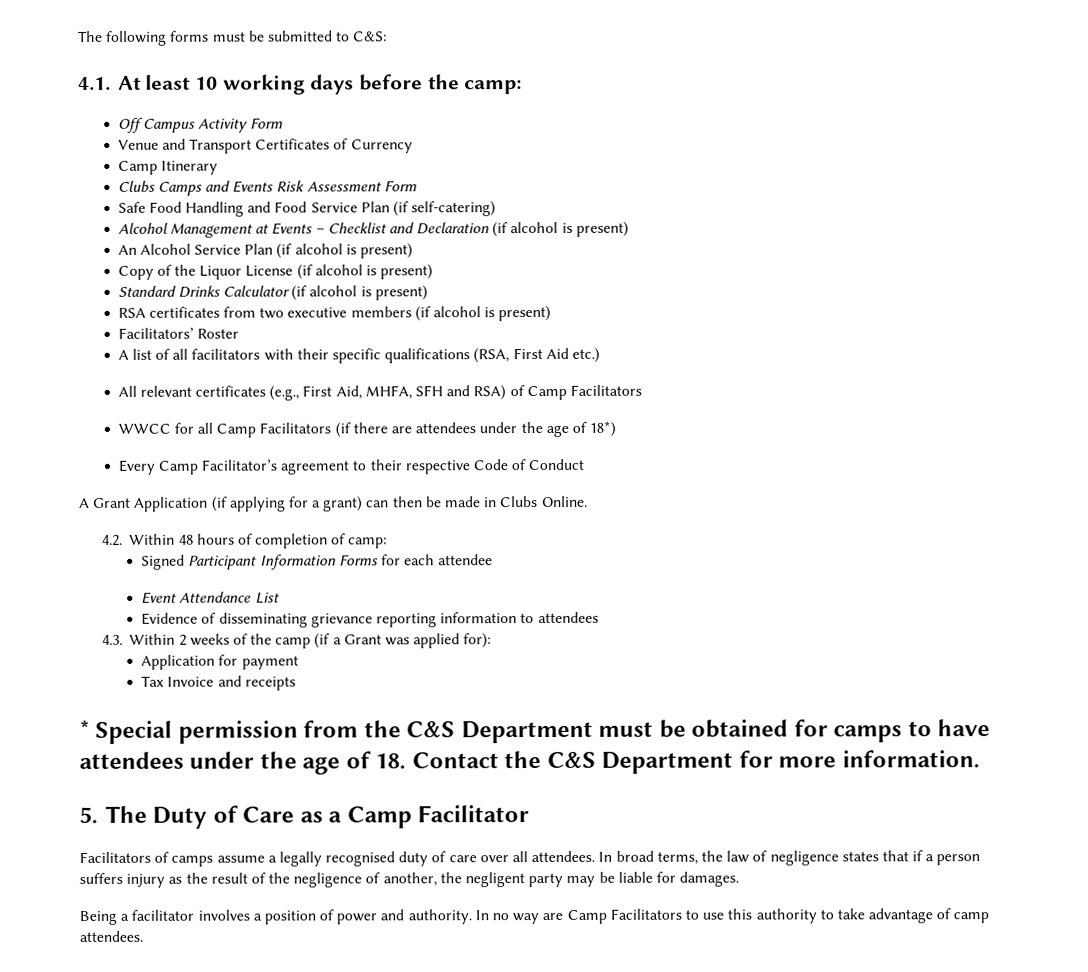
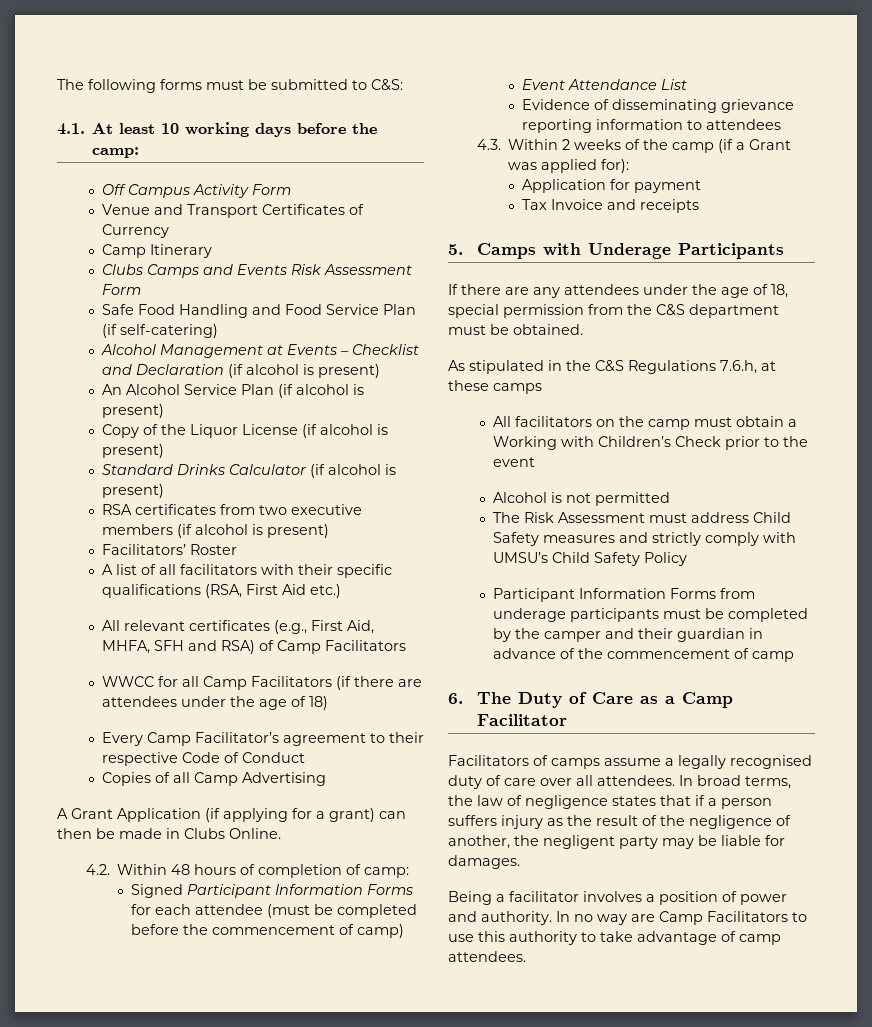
[589,420,617,437] 18*) -> [308,696,328,710] 18)
(585, 464) none -> [101,772,326,786] // Copies of all Camp Advertising
(494, 560) none -> [266,904,417,918] [130,924,404,938] (must be completed before the commencement of camp)
[79,719,991,744] [79,750,980,775] [79,806,98,824] * Special permission from the C&S Department must be obtained for camps to have attendees under the age of 18. Contact the C&S Department for more information. // 5. -> [448,243,784,259] [448,284,788,298] [448,304,779,318] [448,324,583,335] [448,360,776,374] [448,380,542,394] [492,416,797,430] [492,436,808,450] [492,457,535,467] [492,492,670,506] [492,512,791,523] [492,532,796,546] [492,552,687,566] [492,588,755,602] [492,608,808,622] [492,628,763,642] [492,648,794,662] [448,693,463,704] 5. Camps with Underage Participants // If there are any attendees under the age of 18, special permission from the C&S department must be obtained. // As stipulated in the C&S Regulations 7.6.h, at these camps // All facilitators on the camp must obtain a Working with Children’s Check prior to the event // Alcohol is not permitted // The Risk Assessment must address Child Safety measures and strictly comply with UMSU’s Child Safety Policy // Participant Information Forms from underage participants must be completed by the camper and their guardian in advance of the commencement of camp // 6.

